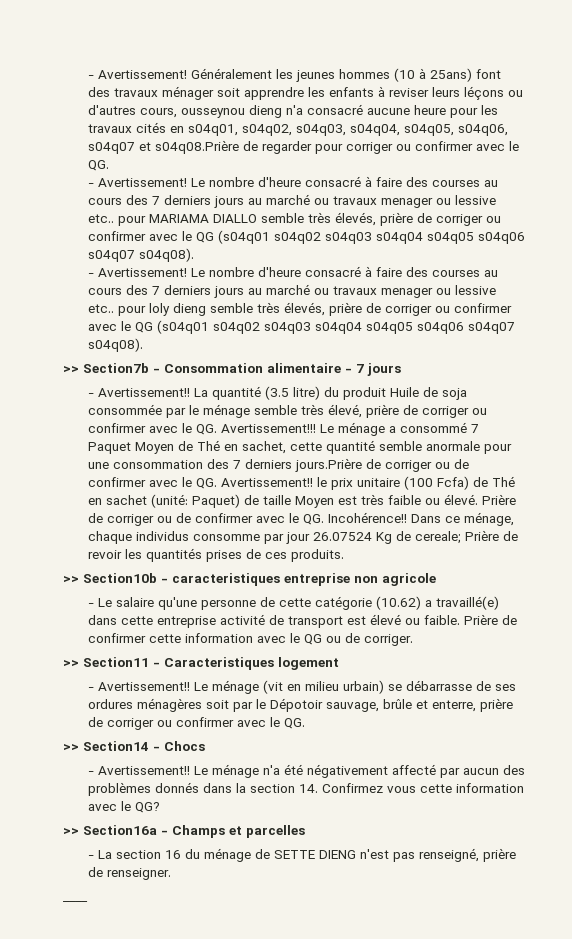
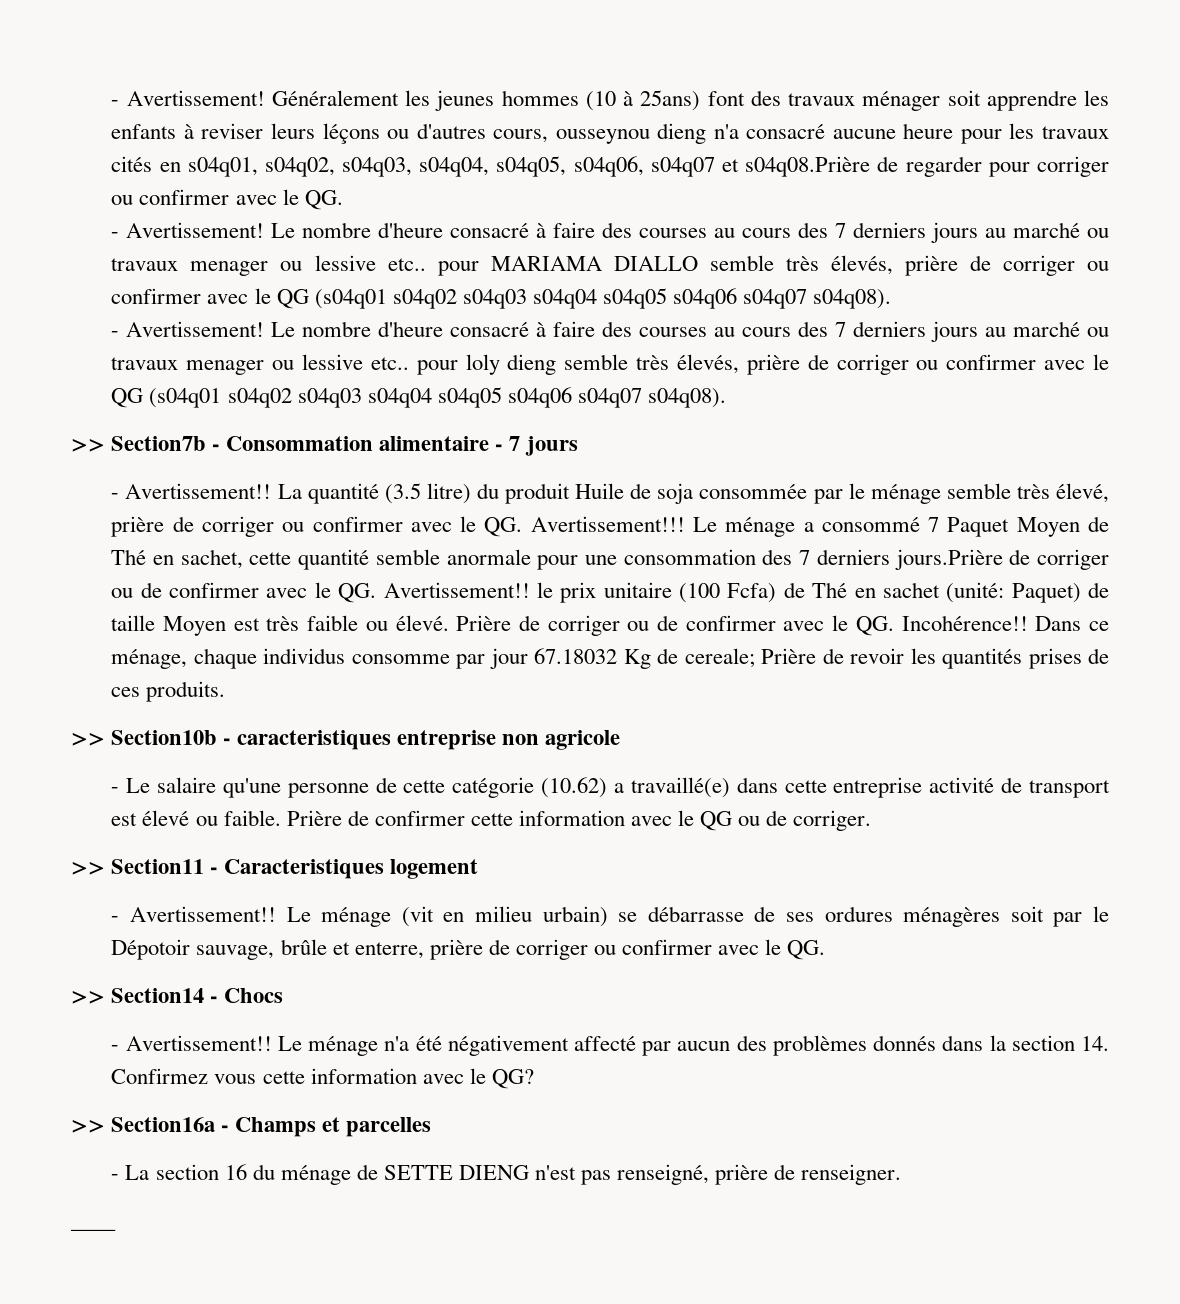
[312,532,372,541] 26.07524 -> [534,648,618,664] 67.18032

